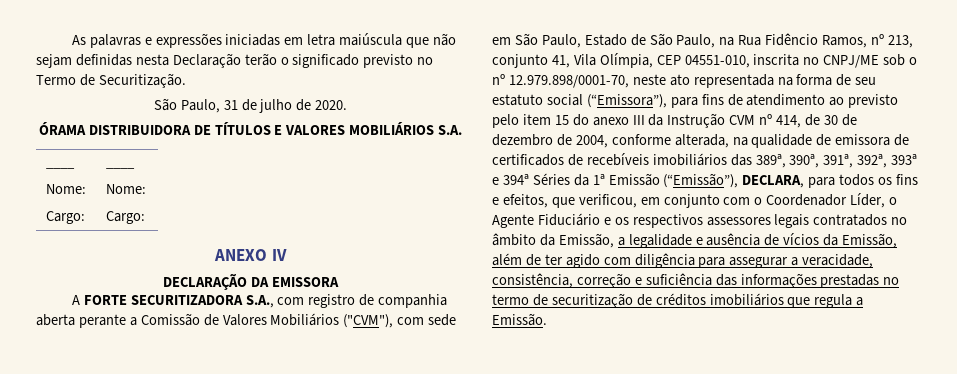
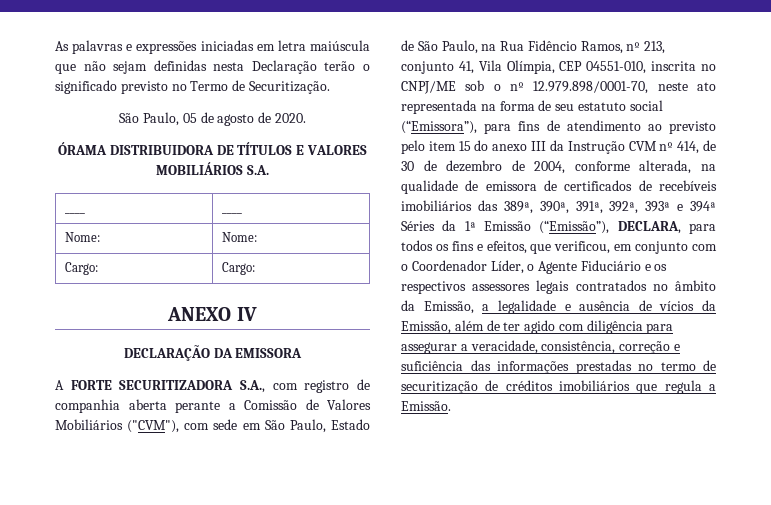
[223,99,293,113] 31 de julho -> [182,112,255,126] 05 de agosto

